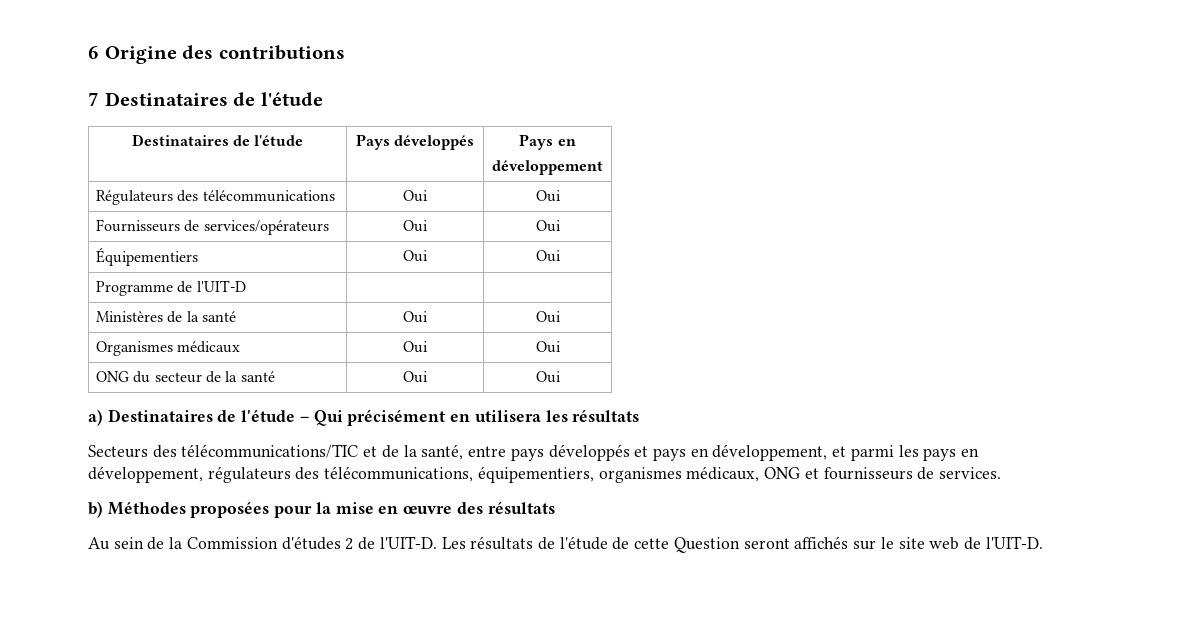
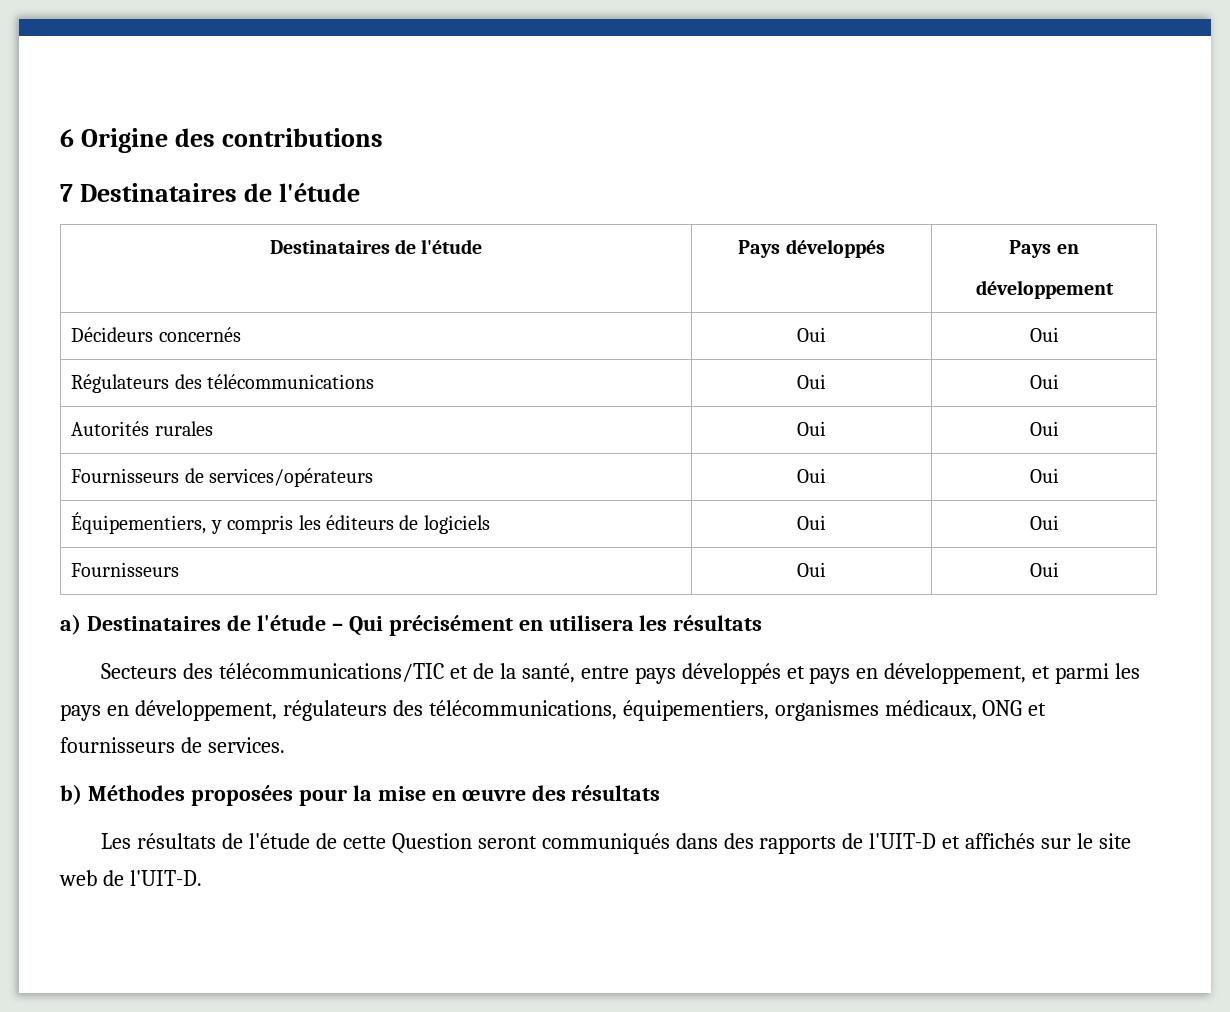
(603, 167) none -> [71,327,241,342] [797,327,826,342] [1029,327,1059,342] // Décideurs concernés | Oui | Oui
(561, 196) none -> [71,421,213,436] [797,421,826,436] [1029,421,1059,436] // Autorités rurales | Oui | Oui
[96,248,199,266] [403,250,428,262] [535,250,561,262] [96,280,246,296] [96,311,237,323] [403,311,428,323] [535,311,561,323] [96,341,241,356] [403,341,428,353] [535,341,561,353] [96,371,275,383] Équipementiers | Oui | Oui // Programme de l'UIT-D | | // Ministères de la santé | Oui | Oui // Organismes médicaux | Oui | Oui // ONG du secteur de la santé -> [71,512,490,534] [797,515,826,530] [1029,515,1059,530] [71,562,180,577] Équipementiers, y compris les éditeurs de logiciels | Oui | Oui // Fournisseurs
[88,536,437,550] Au sein de la Commission d'études 2 de l'UIT-D. -> (661, 793) none
(790, 543) none -> [541,833,961,854] communiqués dans des rapports de l'UIT-D et

